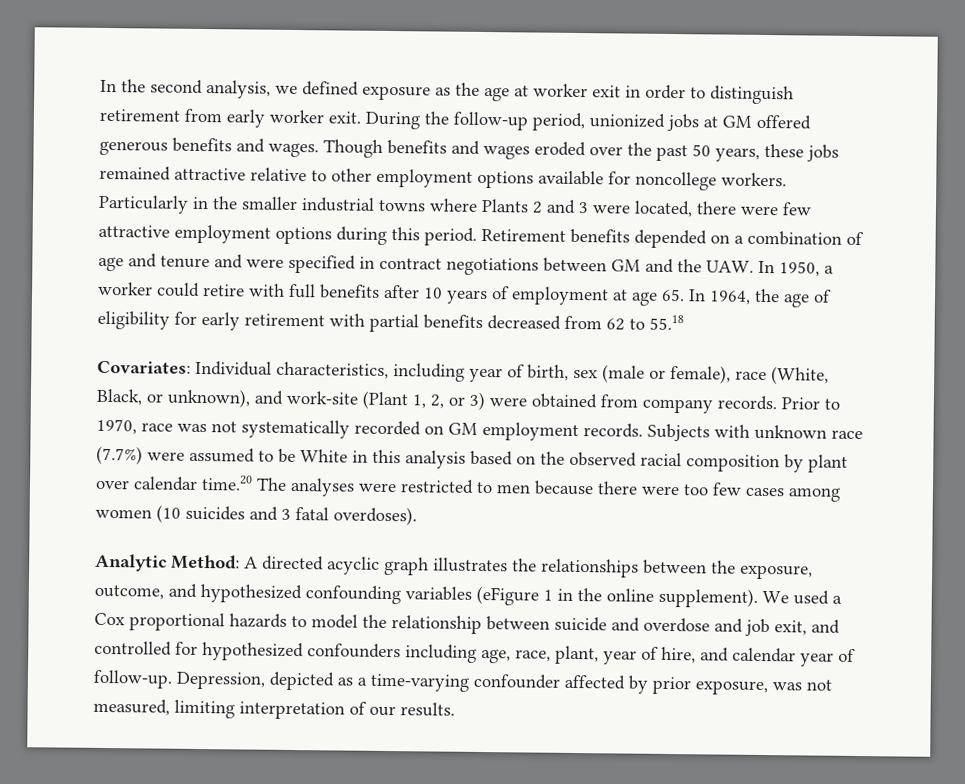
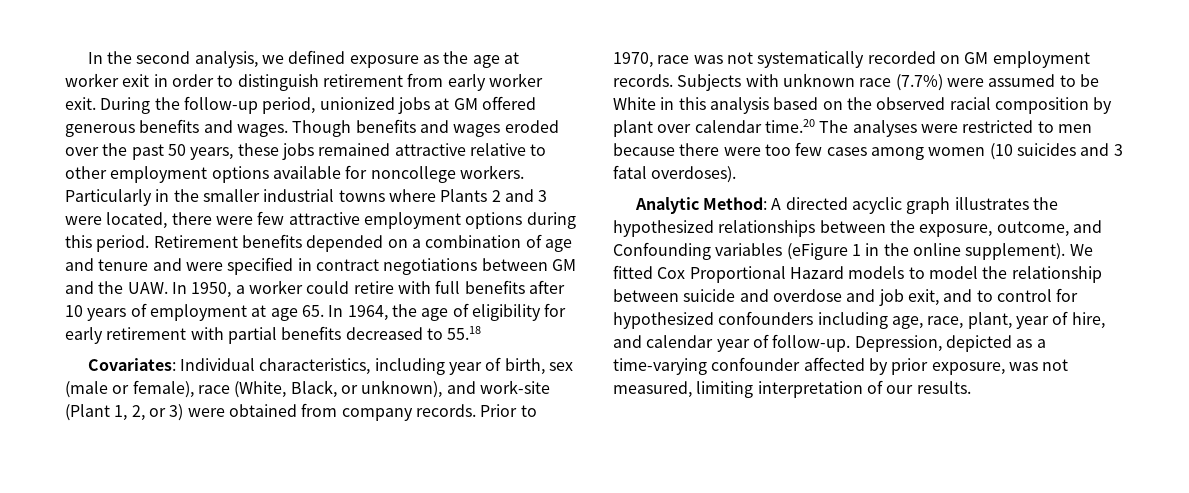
[564,315,625,331] from 62 -> (423, 333) none
(537, 565) none -> [613,220,714,237] hypothesized
[200,584,401,605] hypothesized confounding -> [613,242,711,260] Confounding
[793,590,842,605] [94,612,287,632] used a Cox proportional hazards -> [613,265,905,283] fitted Cox Proportional Hazard models
[94,640,172,656] controlled -> [976,289,1052,302] to control

